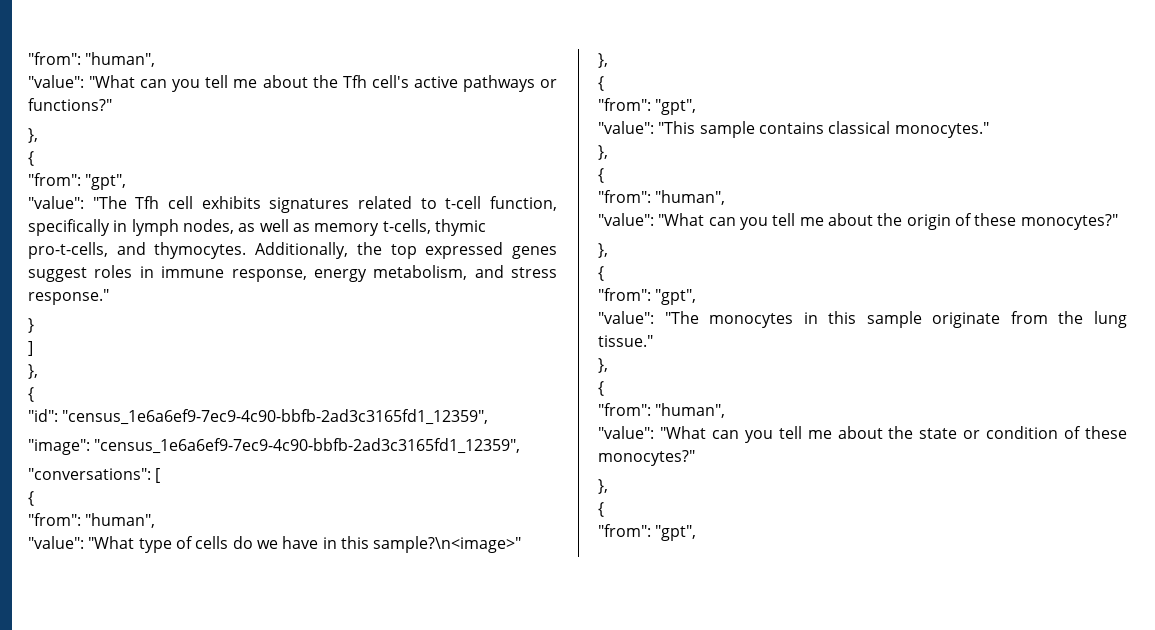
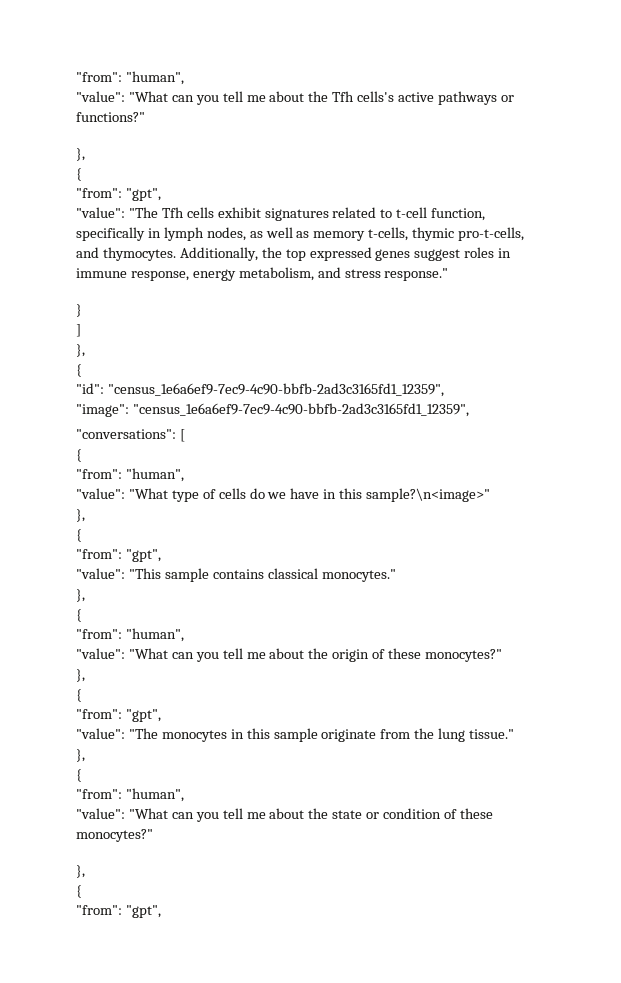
[371,75,409,88] cell's -> [357,91,395,102] cells's
[168,196,261,209] cell exhibits -> [186,207,261,218] cells exhibit

